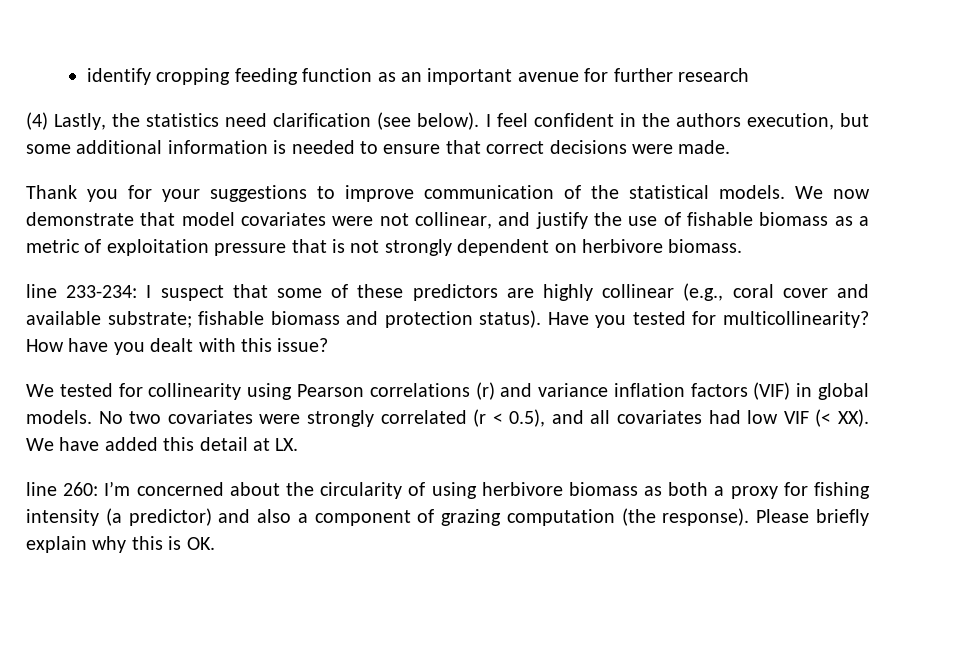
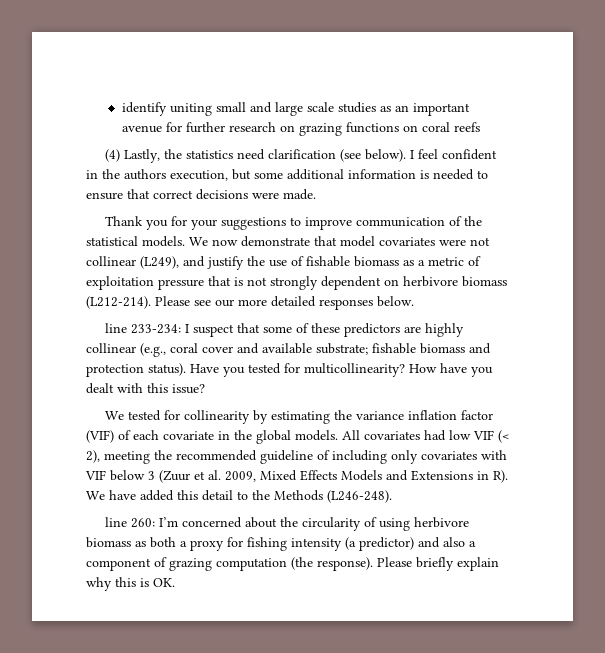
[156,68,373,85] cropping feeding function -> [169,102,376,116] uniting small and large scale studies
(749, 75) none -> [279,122,480,136] on grazing functions on coral reefs
[414,212,492,229] collinear, -> [86,256,179,269] collinear (L249),
[668,239,743,253] biomass. -> [462,276,507,287] [86,296,414,310] biomass (L212-214). Please see our more detailed responses below.
[247,382,870,400] [26,409,611,427] using Pearson correlations (r) and variance inflation factors (VIF) in global models. No two covariates were strongly correlated (r < 0.5), and all -> [253,410,494,424] [86,430,360,444] by estimating the variance inflation factor (VIF) of each covariate in the global models. All
[838,409,870,427] XX). -> [86,450,507,464] [85,470,508,483] 2), meeting the recommended guideline of including only covariates with VIF below 3 (Zuur et al. 2009, Mixed Effects Models and Extensions in R).
[253,438,299,451] at LX. -> [237,490,392,503] to the Methods (L246-248).

